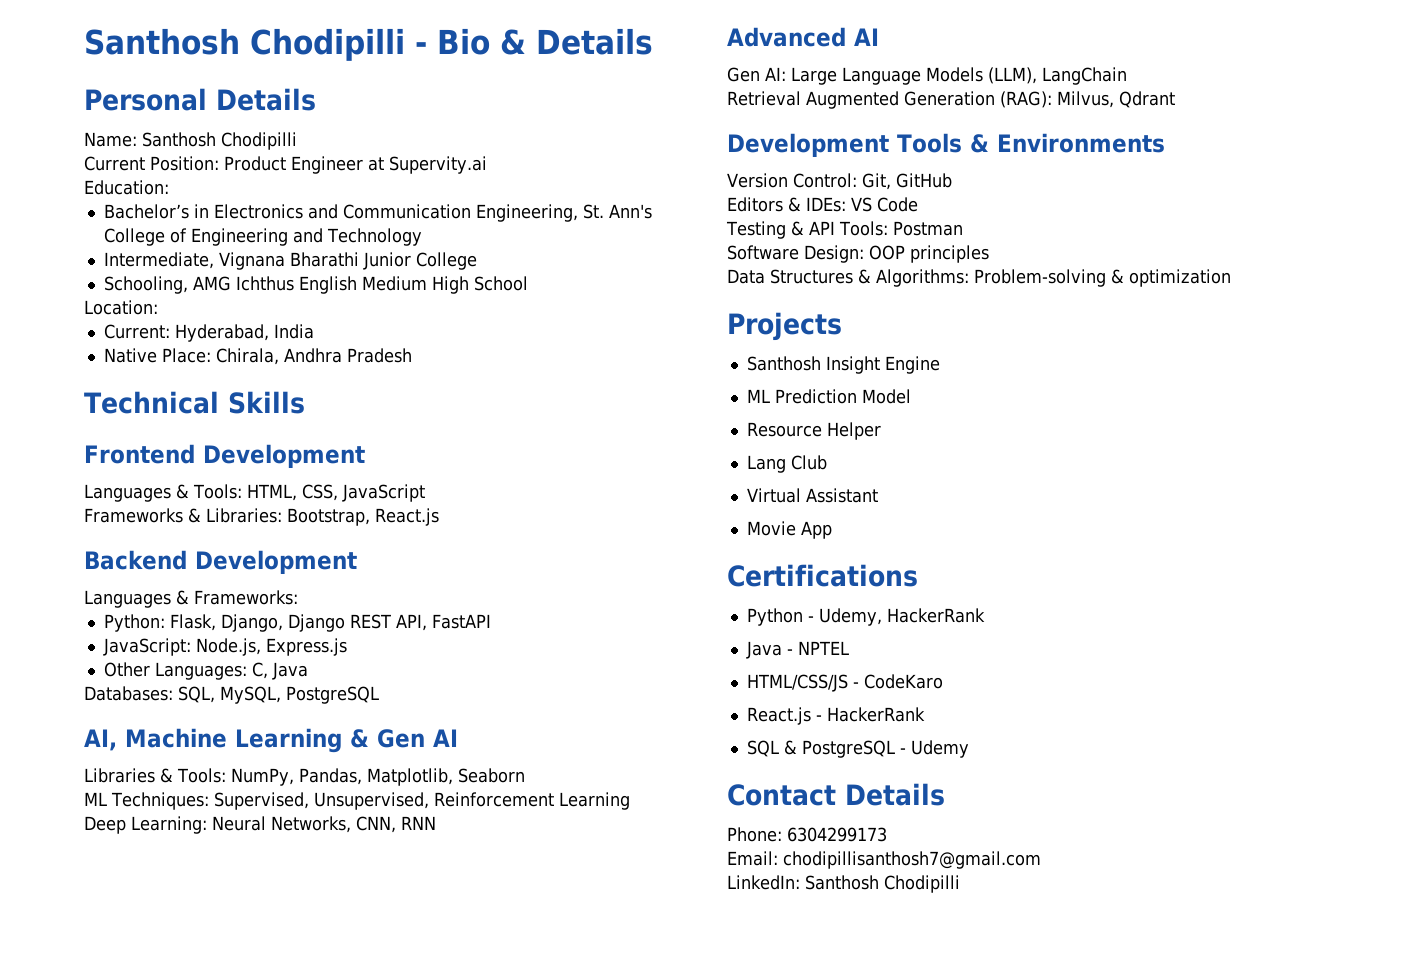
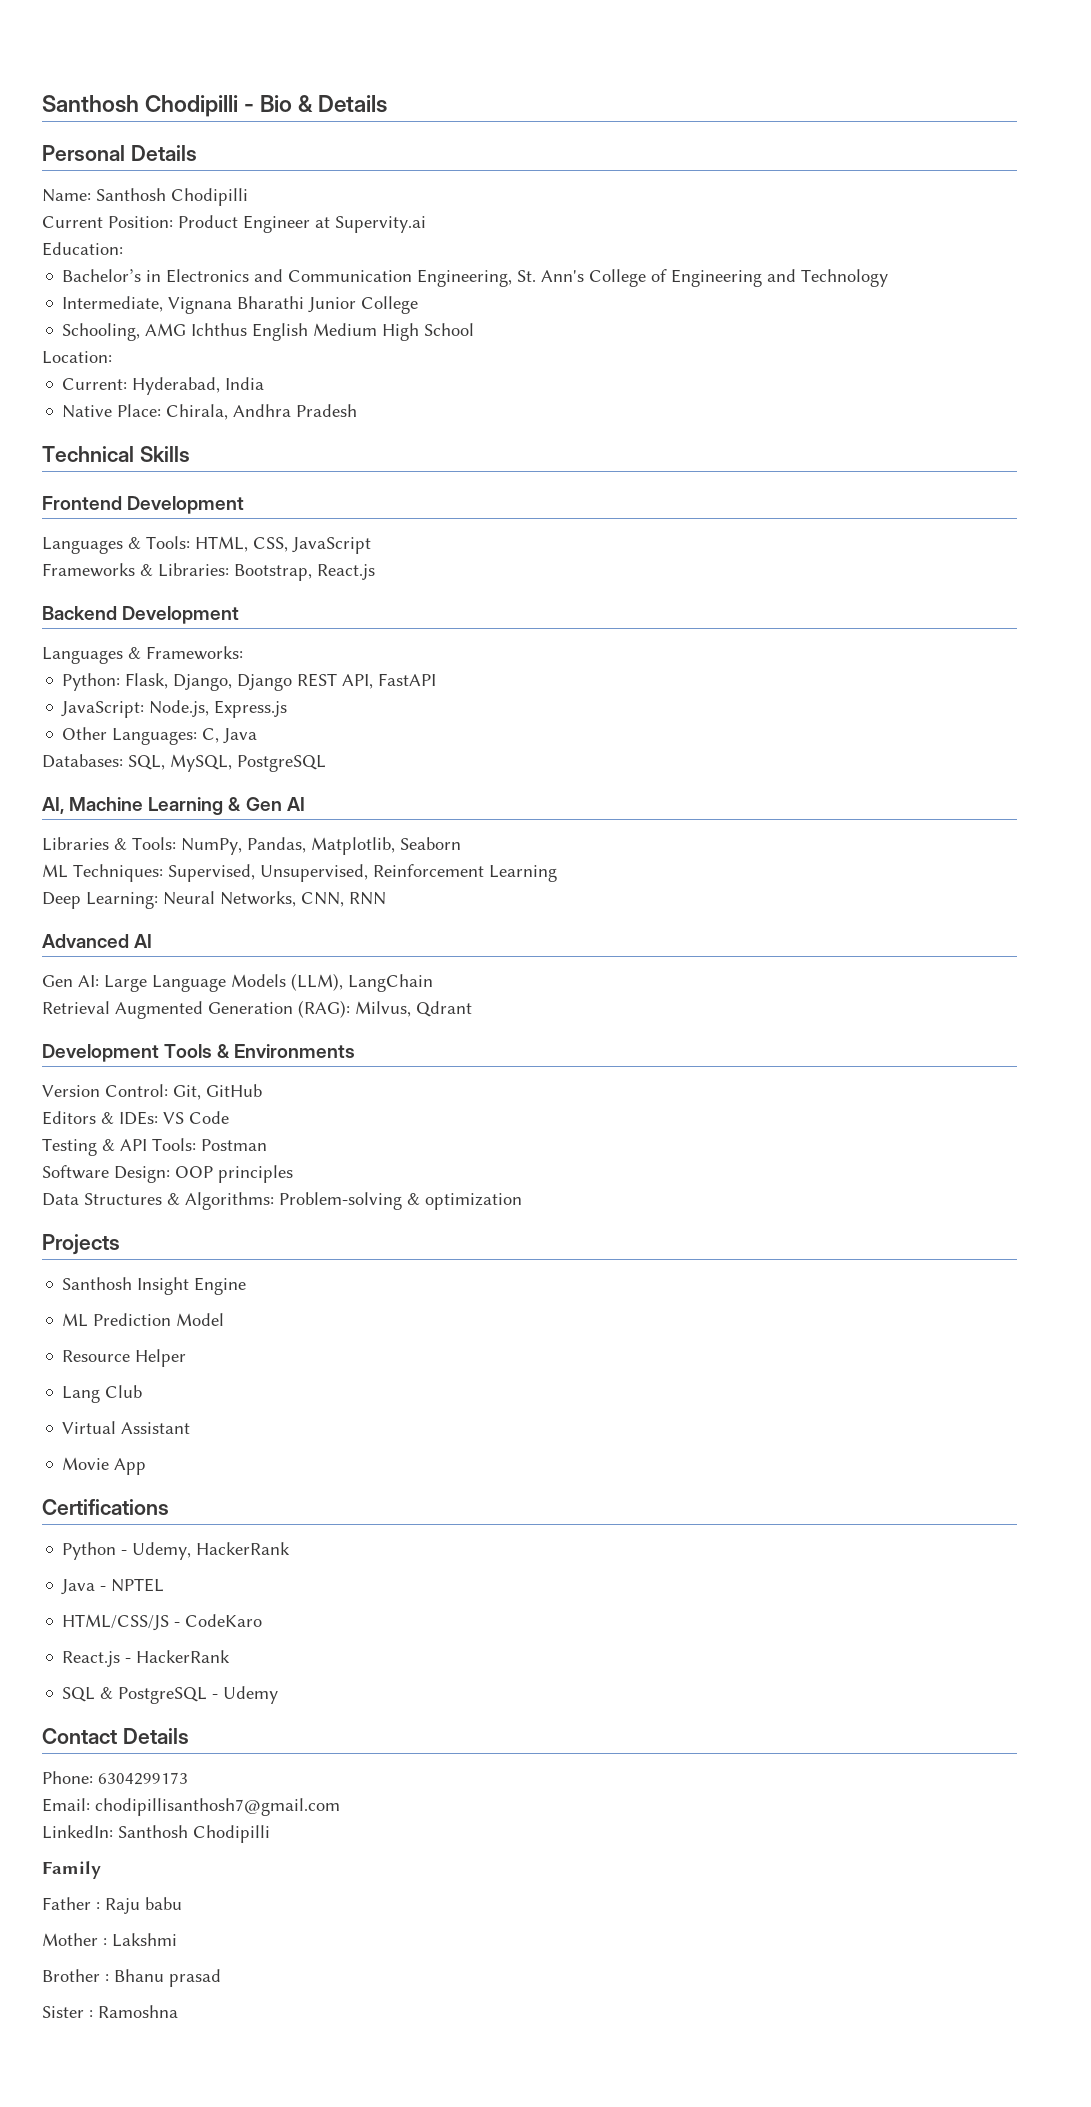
(960, 884) none -> [42,1861,101,1879] [42,1897,182,1914] [42,1933,177,1947] [42,1969,221,1987] [42,2005,178,2018] // Family // Father : Raju babu // Mother : Lakshmi // Brother : Bhanu prasad // Sister : Ramoshna

